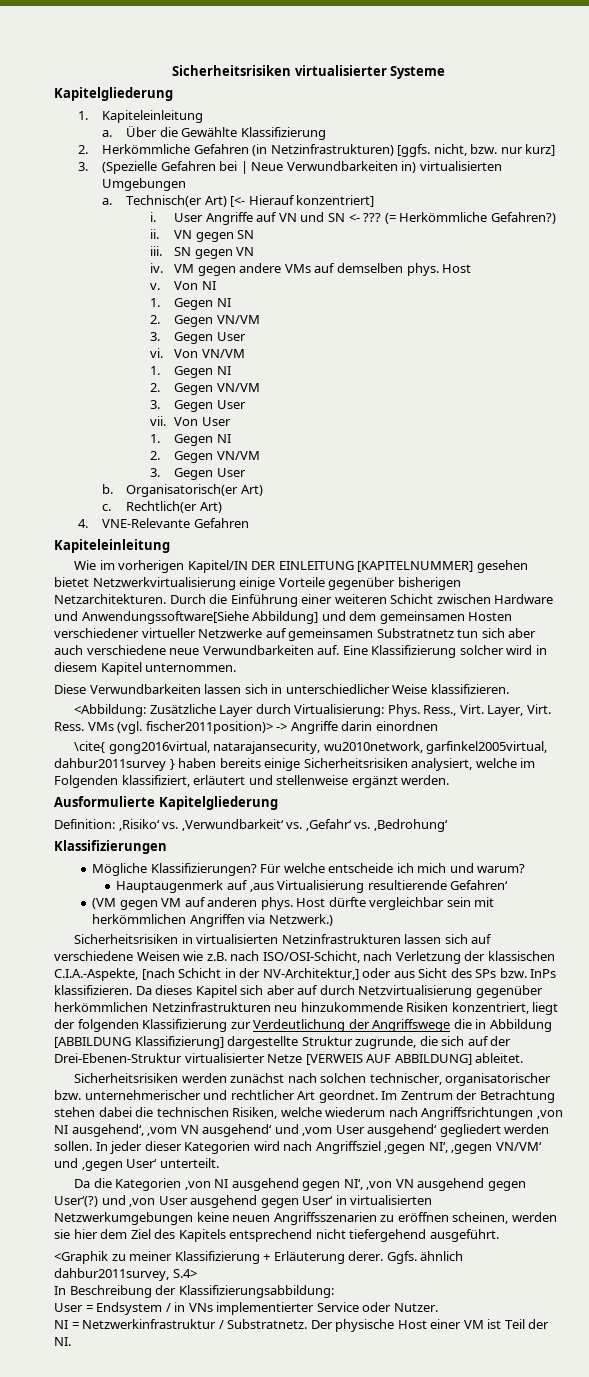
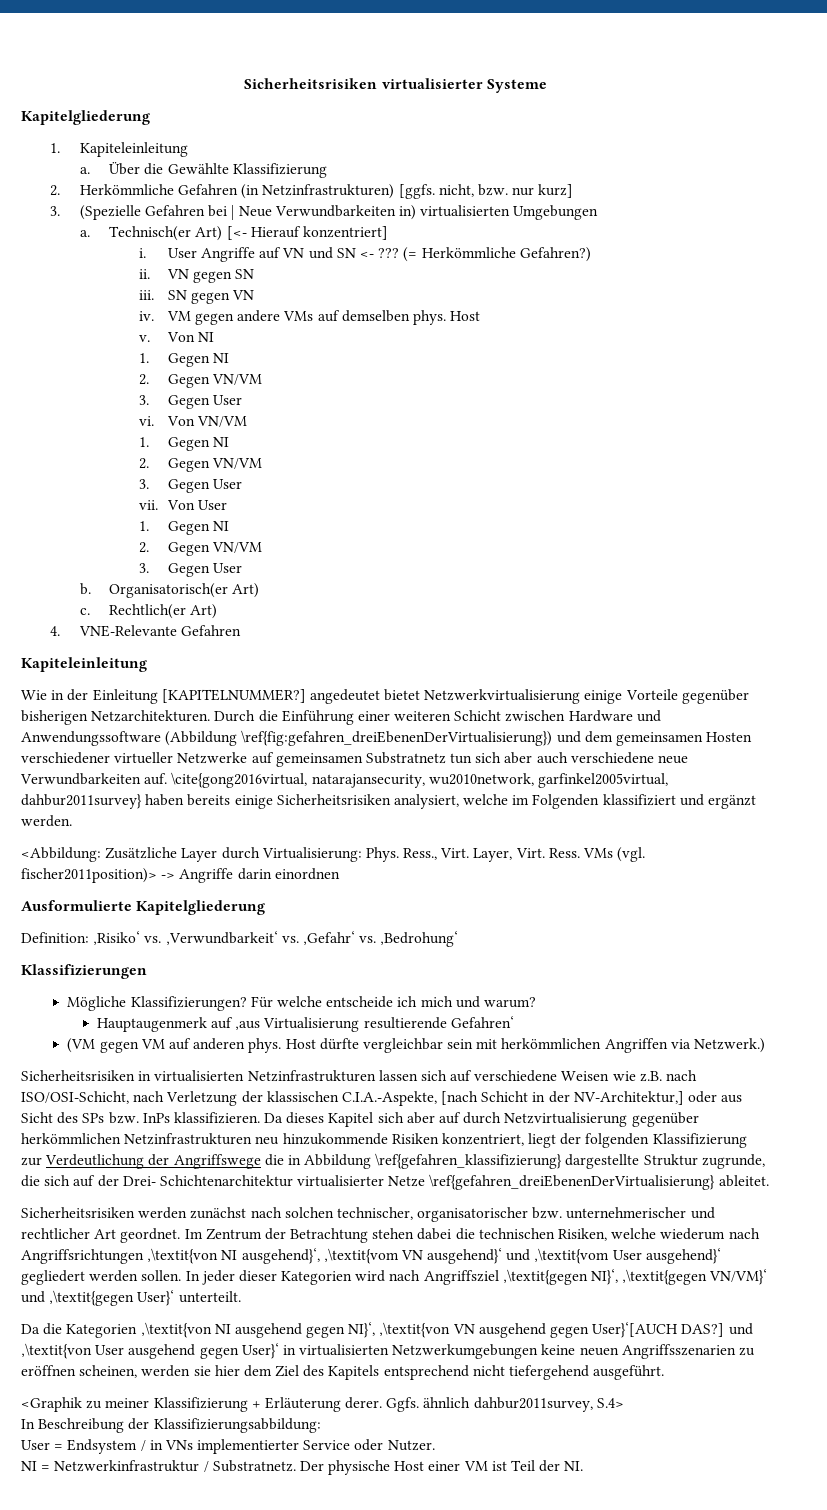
[99,560,528,573] im vorherigen Kapitel/IN DER EINLEITUNG [KAPITELNUMMER] gesehen -> [51,689,380,704] in der Einleitung [KAPITELNUMMER?] angedeutet
[81,611,319,624] Anwendungssoftware[Siehe Abbildung] -> [21,730,553,746] Anwendungssoftware (Abbildung \ref{fig:gefahren_dreiEbenenDerVirtualisierung})
[342,645,547,658] [54,662,237,675] [54,684,509,694] Eine Klassifizierung solcher wird in diesem Kapitel unternommen. // Diese Verwundbarkeiten lassen sich in unterschiedlicher Weise klassifizieren. -> [171,772,668,788] [21,794,757,809] [21,815,72,827] \cite{gong2016virtual, natarajansecurity, wu2010network, garfinkel2005virtual, dahbur2011survey} haben bereits einige Sicherheitsrisiken analysiert, welche im Folgenden klassifiziert und ergänzt werden.
[74,741,548,754] [54,758,536,771] [54,775,450,788] // \cite{ gong2016virtual, natarajansecurity, wu2010network, garfinkel2005virtual, dahbur2011survey } haben bereits einige Sicherheitsrisiken analysiert, welche im Folgenden klassifiziert, erläutert und stellenweise ergänzt werden. -> (340, 874) none
[54,1036,224,1049] [ABBILDUNG Klassifizierung] -> [375,1153,563,1169] \ref{gefahren_klassifizierung}
[54,1053,472,1065] Drei-Ebenen-Struktur virtualisierter Netze [VERWEIS AUF ABBILDUNG] -> [122,1174,716,1190] Drei- Schichtenarchitektur virtualisierter Netze \ref{gefahren_dreiEbenenDerVirtualisierung}
[536,1110,563,1119] [54,1124,438,1137] ‚von NI ausgehend‘, ‚vom VN ausgehend‘ und ‚vom User ausgehend‘ -> [147,1248,721,1264] ‚\textit{von NI ausgehend}‘, ‚\textit{vom VN ausgehend}‘ und ‚\textit{vom User ausgehend}‘
[384,1142,542,1154] [54,1158,158,1171] ‚gegen NI‘, ‚gegen VN/VM‘ und ‚gegen User‘ -> [502,1269,768,1285] [21,1290,175,1306] ‚\textit{gegen NI}‘, ‚\textit{gegen VN/VM}‘ und ‚\textit{gegen User}‘
[184,1181,211,1190] ‚von -> [140,1322,212,1338] ‚\textit{von
[343,1179,393,1190] NI‘, ‚von -> [348,1322,451,1338] NI}‘, ‚\textit{von
[54,1195,156,1207] User‘(?) und ‚von -> [592,1322,753,1338] [21,1343,92,1359] User}‘[AUCH DAS?] und ‚\textit{von
[302,1196,334,1205] User‘ -> [241,1343,279,1359] User}‘

